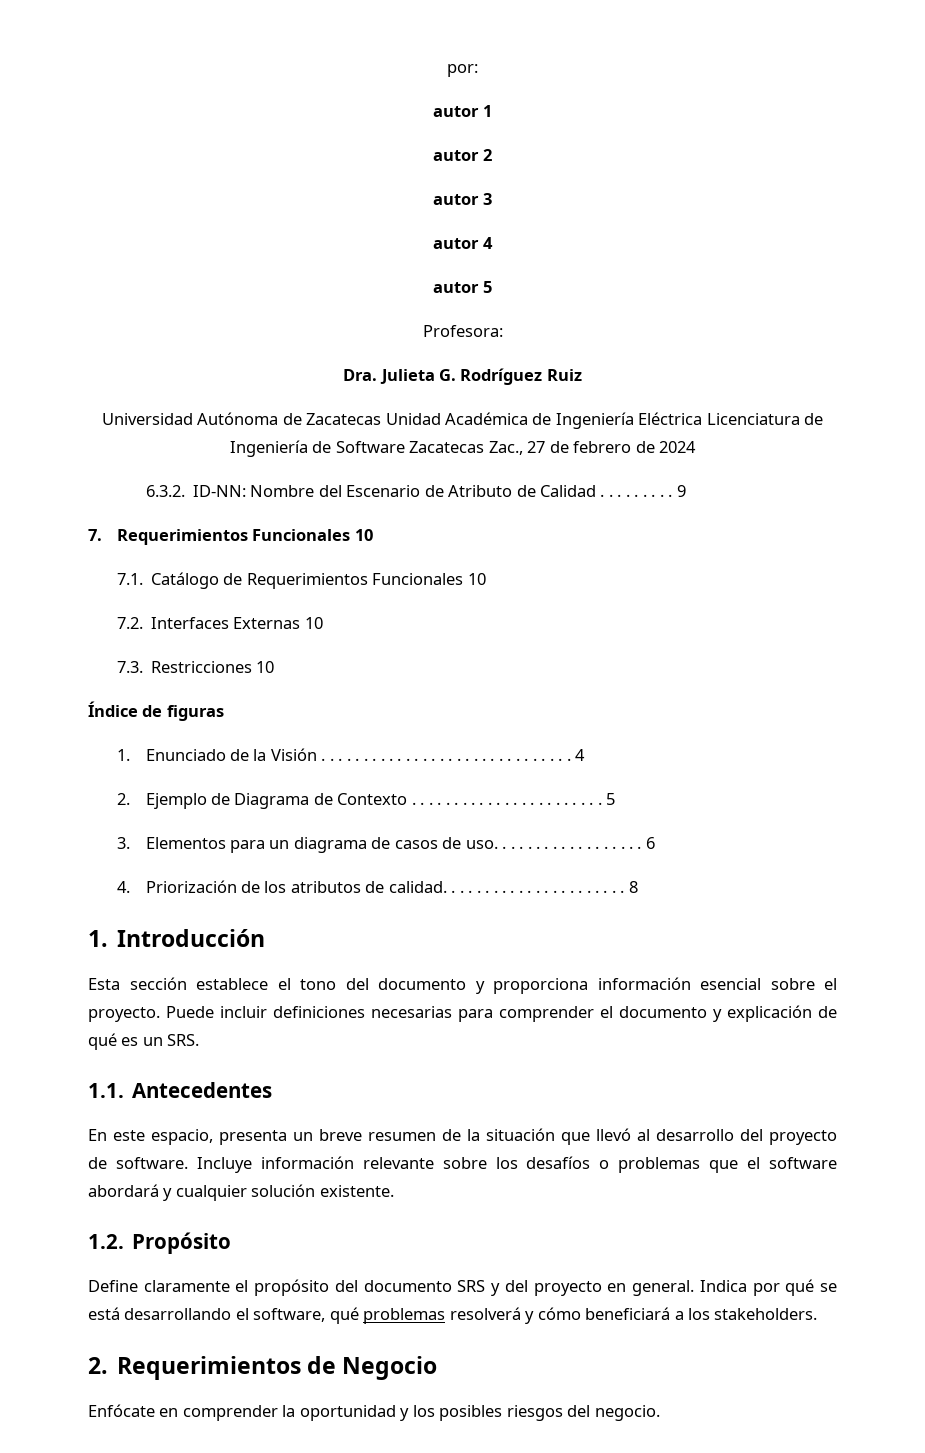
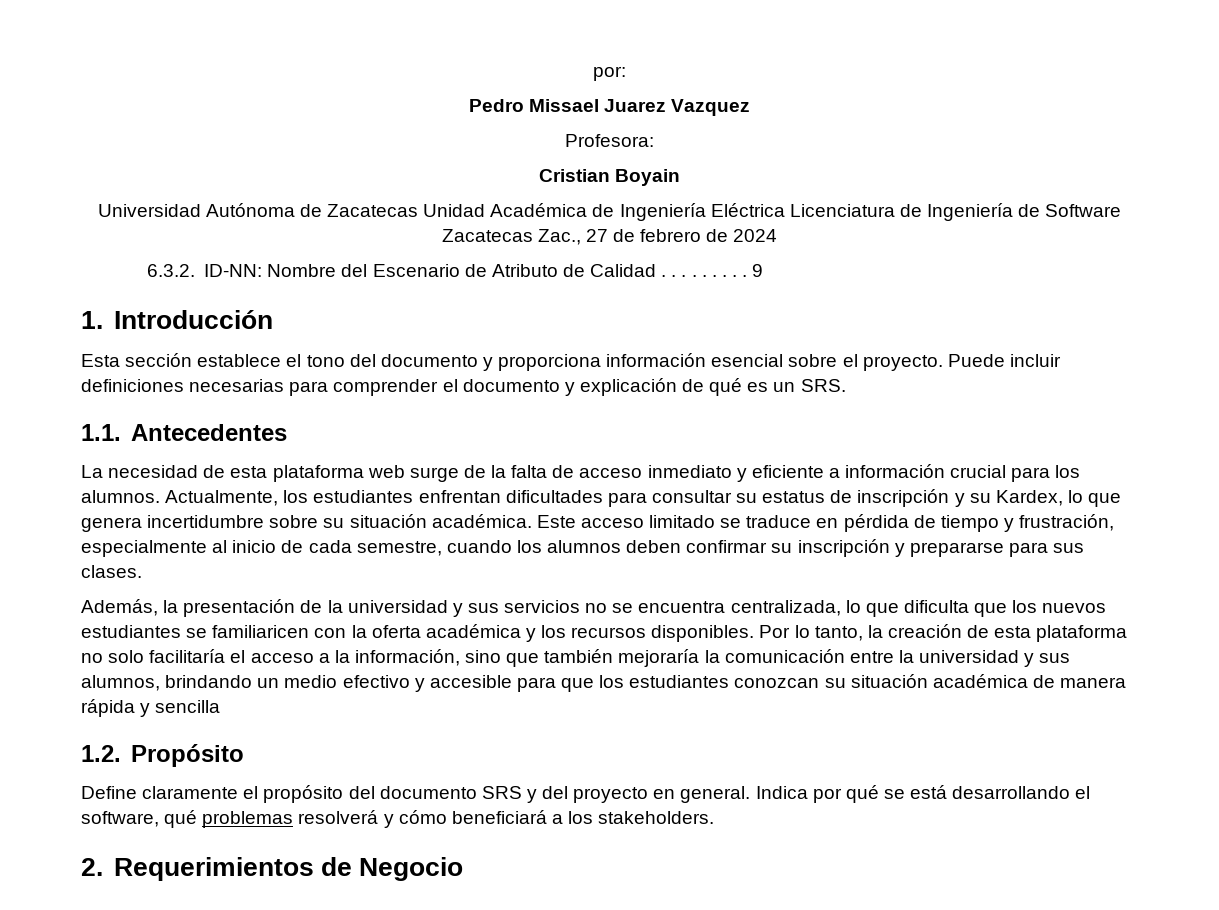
[433,105,492,117] [433,149,492,161] [433,193,492,205] [433,237,493,249] [433,281,492,293] [422,325,503,337] [343,368,582,385] autor 1 // autor 2 // autor 3 // autor 4 // autor 5 // Profesora: // Dra. Julieta G. Rodríguez Ruiz -> [468,99,751,116] [565,134,654,147] [538,169,681,186] Pedro Missael Juarez Vazquez // Profesora: // Cristian Boyain
[88,529,373,545] [116,572,486,589] [116,617,323,629] [116,661,275,673] [88,701,224,721] [116,748,586,761] [116,793,616,809] [116,837,655,853] [116,880,638,893] // 7. Requerimientos Funcionales 10 // 7.1. Catálogo de Requerimientos Funcionales 10 // 7.2. Interfaces Externas 10 // 7.3. Restricciones 10 // Índice de figuras // 1. Enunciado de la Visión . . . . . . . . . . . . . . . . . . . . . . . . . . . . . . 4 // 2. Ejemplo de Diagrama de Contexto . . . . . . . . . . . . . . . . . . . . . . . 5 // 3. Elementos para un diagrama de casos de uso. . . . . . . . . . . . . . . . . . 6 // 4. Priorización de los atributos de calidad. . . . . . . . . . . . . . . . . . . . . . 8 -> (764, 270) none
[88,1128,837,1145] [88,1156,837,1173] [88,1184,394,1201] En este espacio, presenta un breve resumen de la situación que llevó al desarrollo del proyecto de software. Incluye información relevante sobre los desafíos o problemas que el software abordará y cualquier solución existente. -> [81,464,1081,482] [81,489,1122,507] [81,514,1115,532] [81,539,1085,557] [81,565,142,578] [81,599,1107,617] [81,624,1128,642] [81,649,1071,667] [81,674,1127,692] [81,699,221,717] La necesidad de esta plataforma web surge de la falta de acceso inmediato y eficiente a información crucial para los alumnos. Actualmente, los estudiantes enfrentan dificultades para consultar su estatus de inscripción y su Kardex, lo que genera incertidumbre sobre su situación académica. Este acceso limitado se traduce en pérdida de tiempo y frustración, especialmente al inicio de cada semestre, cuando los alumnos deben confirmar su inscripción y prepararse para sus clases. // Además, la presentación de la universidad y sus servicios no se encuentra centralizada, lo que dificulta que los nuevos estudiantes se familiaricen con la oferta académica y los recursos disponibles. Por lo tanto, la creación de esta plataforma no solo facilitaría el acceso a la información, sino que también mejoraría la comunicación entre la universidad y sus alumnos, brindando un medio efectivo y accesible para que los estudiantes conozcan su situación académica de manera rápida y sencilla
[88,1404,660,1421] // Enfócate en comprender la oportunidad y los posibles riesgos del negocio. -> (464, 869) none

